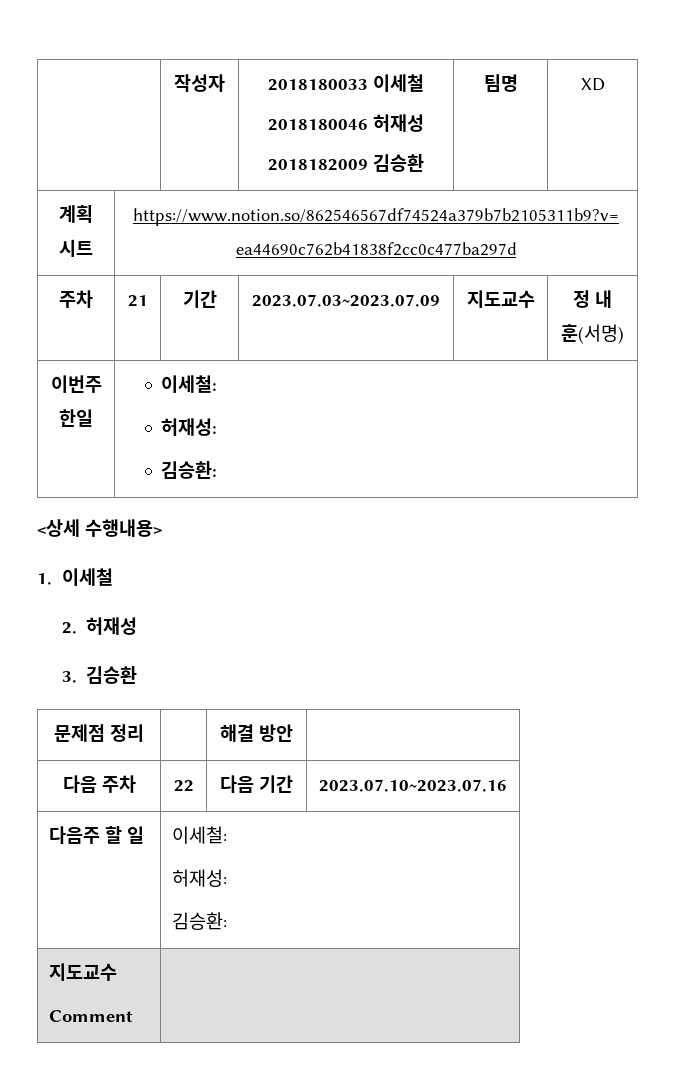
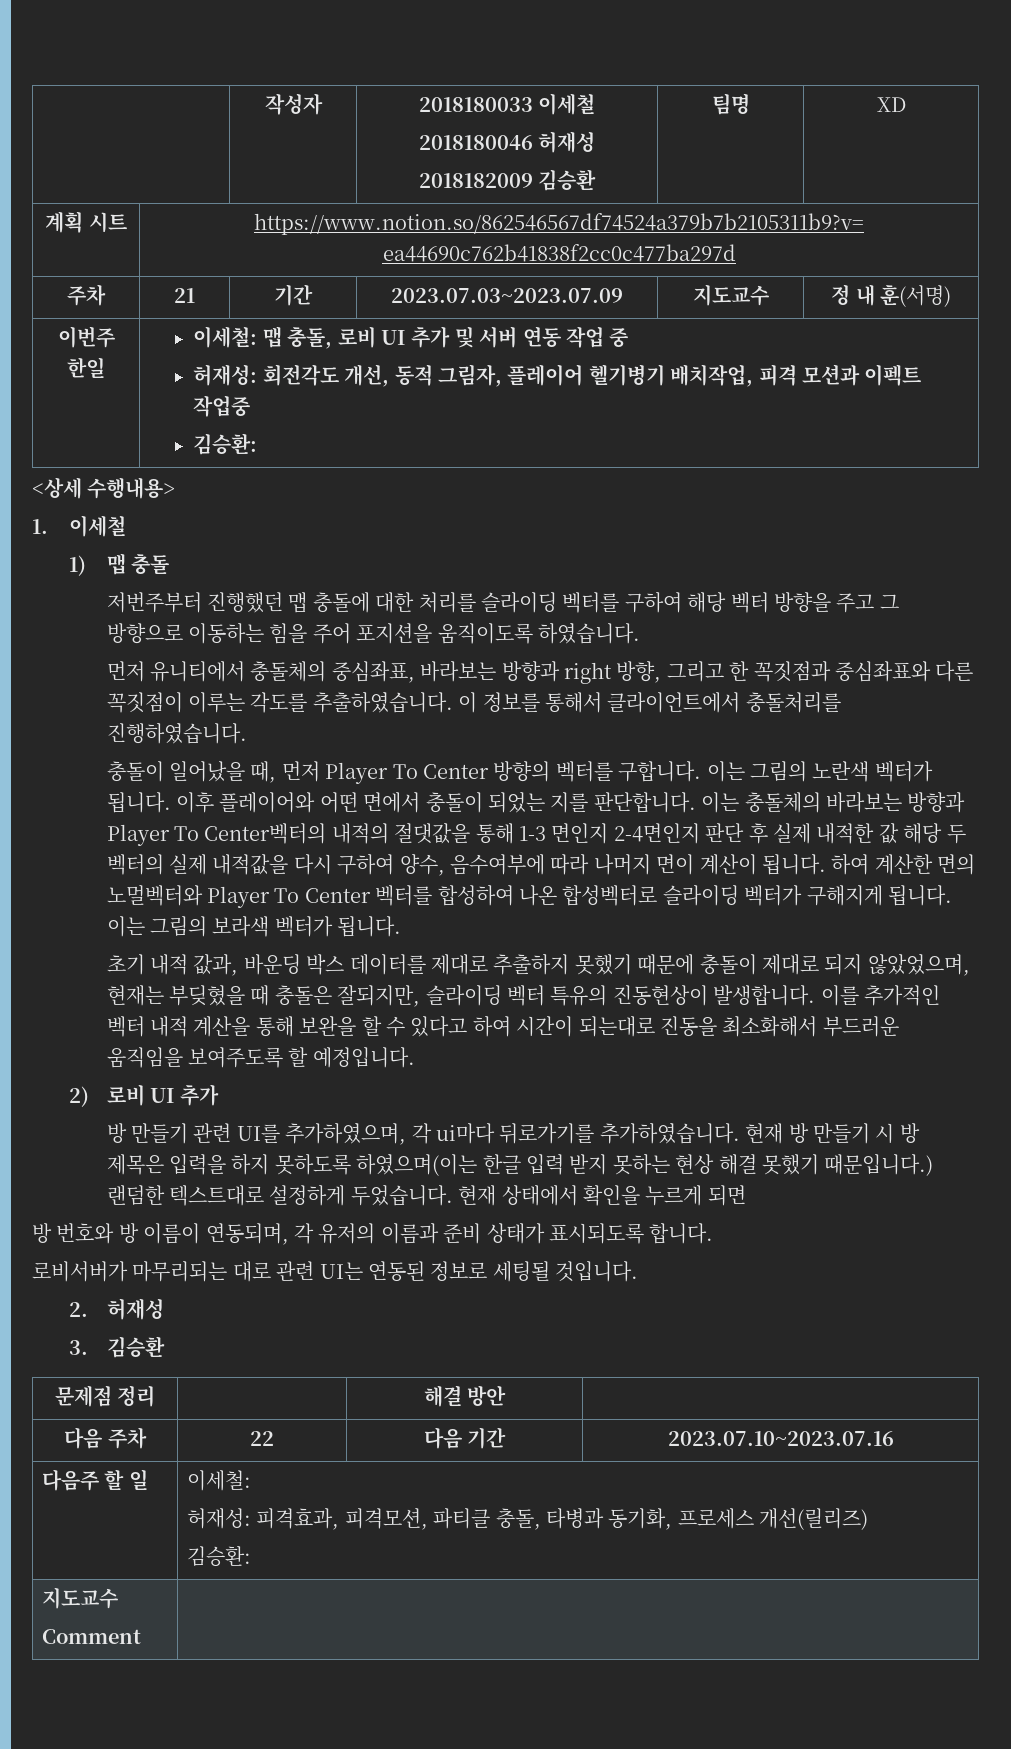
[161,418,218,436] // 허재성: -> [262,326,629,349] [193,364,922,387] [193,395,251,417] 맵 충돌, 로비 UI 추가 및 서버 연동 작업 중 // 허재성: 회전각도 개선, 동적 그림자, 플레이어 헬기병기 배치작업, 피격 모션과 이펙트 작업중
(113, 577) none -> [69,553,169,576] [106,592,899,613] [106,623,640,644] [106,661,974,684] [106,692,841,713] [106,723,247,744] [106,761,933,784] [106,792,966,813] [106,823,966,846] [106,854,976,876] [106,885,952,908] [106,916,402,937] [106,954,970,976] [106,985,940,1007] [106,1016,899,1037] [106,1047,415,1068] [69,1084,220,1107] [106,1123,920,1145] [106,1154,934,1176] [106,1185,746,1206] [32,1223,714,1245] [32,1261,639,1282] // 1) 맵 충돌 // 저번주부터 진행했던 맵 충돌에 대한 처리를 슬라이딩 벡터를 구하여 해당 벡터 방향을 주고 그 방향으로 이동하는 힘을 주어 포지션을 움직이도록 하였습니다. // 먼저 유니티에서 충돌체의 중심좌표, 바라보는 방향과 right 방향, 그리고 한 꼭짓점과 중심좌표와 다른 꼭짓점이 이루는 각도를 추출하였습니다. 이 정보를 통해서 클라이언트에서 충돌처리를 진행하였습니다. // 충돌이 일어났을 때, 먼저 Player To Center 방향의 벡터를 구합니다. 이는 그림의 노란색 벡터가 됩니다. 이후 플레이어와 어떤 면에서 충돌이 되었는 지를 판단합니다. 이는 충돌체의 바라보는 방향과 Player To Center벡터의 내적의 절댓값을 통해 1-3 면인지 2-4면인지 판단 후 실제 내적한 값 해당 두 벡터의 실제 내적값을 다시 구하여 양수, 음수여부에 따라 나머지 면이 계산이 됩니다. 하여 계산한 면의 노멀벡터와 Player To Center 벡터를 합성하여 나온 합성벡터로 슬라이딩 벡터가 구해지게 됩니다. 이는 그림의 보라색 벡터가 됩니다. // 초기 내적 값과, 바운딩 박스 데이터를 제대로 추출하지 못했기 때문에 충돌이 제대로 되지 않았었으며, 현재는 부딪혔을 때 충돌은 잘되지만, 슬라이딩 벡터 특유의 진동현상이 발생합니다. 이를 추가적인 벡터 내적 계산을 통해 보완을 할 수 있다고 하여 시간이 되는대로 진동을 최소화해서 부드러운 움직임을 보여주도록 할 예정입니다. // 2) 로비 UI 추가 // 방 만들기 관련 UI를 추가하였으며, 각 ui마다 뒤로가기를 추가하였습니다. 현재 방 만들기 시 방 제목은 입력을 하지 못하도록 하였으며(이는 한글 입력 받지 못하는 현상 해결 못했기 때문입니다.) 랜덤한 텍스트대로 설정하게 두었습니다. 현재 상태에서 확인을 누르게 되면 // 방 번호와 방 이름이 연동되며, 각 유저의 이름과 준비 상태가 표시되도록 합니다. // 로비서버가 마무리되는 대로 관련 UI는 연동된 정보로 세팅될 것입니다.
(228, 878) none -> [256,1508,869,1530] 피격효과, 피격모션, 파티클 충돌, 타병과 동기화, 프로세스 개선(릴리즈)

